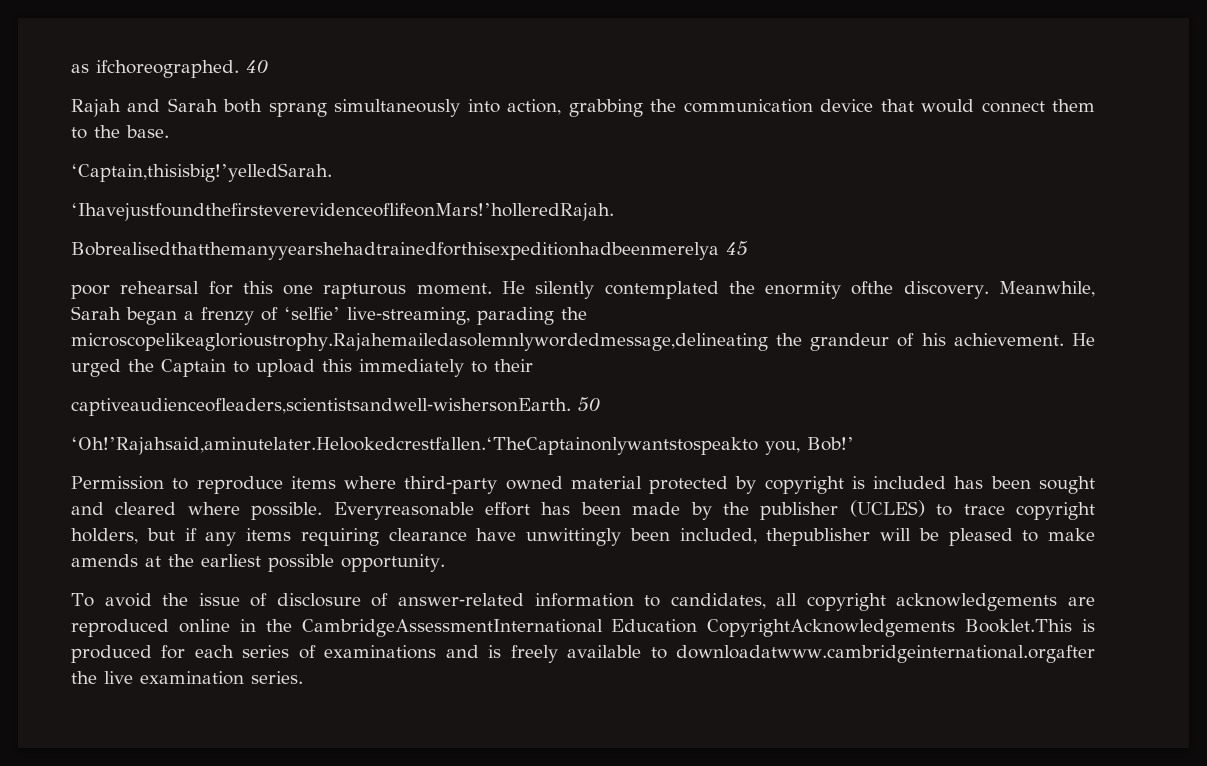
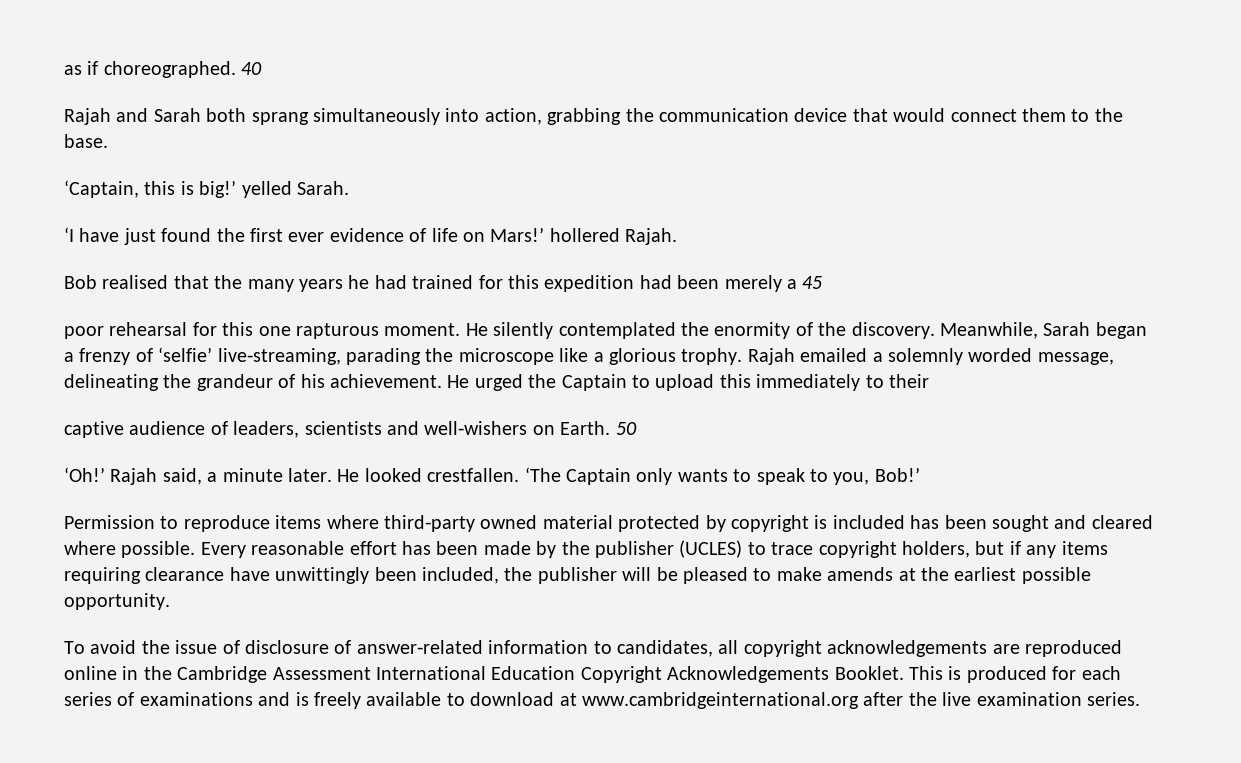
[96,60,239,78] ifchoreographed. -> [87,61,236,78] if choreographed.
[71,163,332,182] [71,203,614,221] [71,242,719,260] ‘Captain,thisisbig!’yelledSarah. // ‘IhavejustfoundthefirsteverevidenceoflifeonMars!’holleredRajah. // Bobrealisedthatthemanyyearshehadtrainedforthisexpeditionhadbeenmerelya -> [64,180,349,198] [64,227,678,245] [64,275,797,292] ‘Captain, this is big!’ yelled Sarah. // ‘I have just found the first ever evidence of life on Mars!’ hollered Rajah. // Bob realised that the many years he had trained for this expedition had been merely a
[851,281,894,295] ofthe -> [795,322,847,336] of the
[71,333,768,351] microscopelikeaglorioustrophy.Rajahemailedasolemnlywordedmessage,delineating -> [458,348,1114,365] [64,374,159,391] microscope like a glorious trophy. Rajah emailed a solemnly worded message, delineating
[71,397,600,416] [71,437,758,455] captiveaudienceofleaders,scientistsandwell‑wishersonEarth. 50 // ‘Oh!’Rajahsaid,aminutelater.Helookedcrestfallen.‘TheCaptainonlywantstospeakto -> [64,421,637,438] [64,467,828,485] captive audience of leaders, scientists and well‑wishers on Earth. 50 // ‘Oh!’ Rajah said, a minute later. He looked crestfallen. ‘The Captain only wants to speak to
[333,502,474,520] Everyreasonable -> [200,541,345,558] Every reasonable
[766,528,871,546] thepublisher -> [504,567,617,584] the publisher
[301,619,1073,637] CambridgeAssessmentInternational Education CopyrightAcknowledgements Booklet.This -> [177,666,943,683] Cambridge Assessment International Education Copyright Acknowledgements Booklet. This
[676,645,1096,663] downloadatwww.cambridgeinternational.orgafter -> [470,692,904,709] download at www.cambridgeinternational.org after

